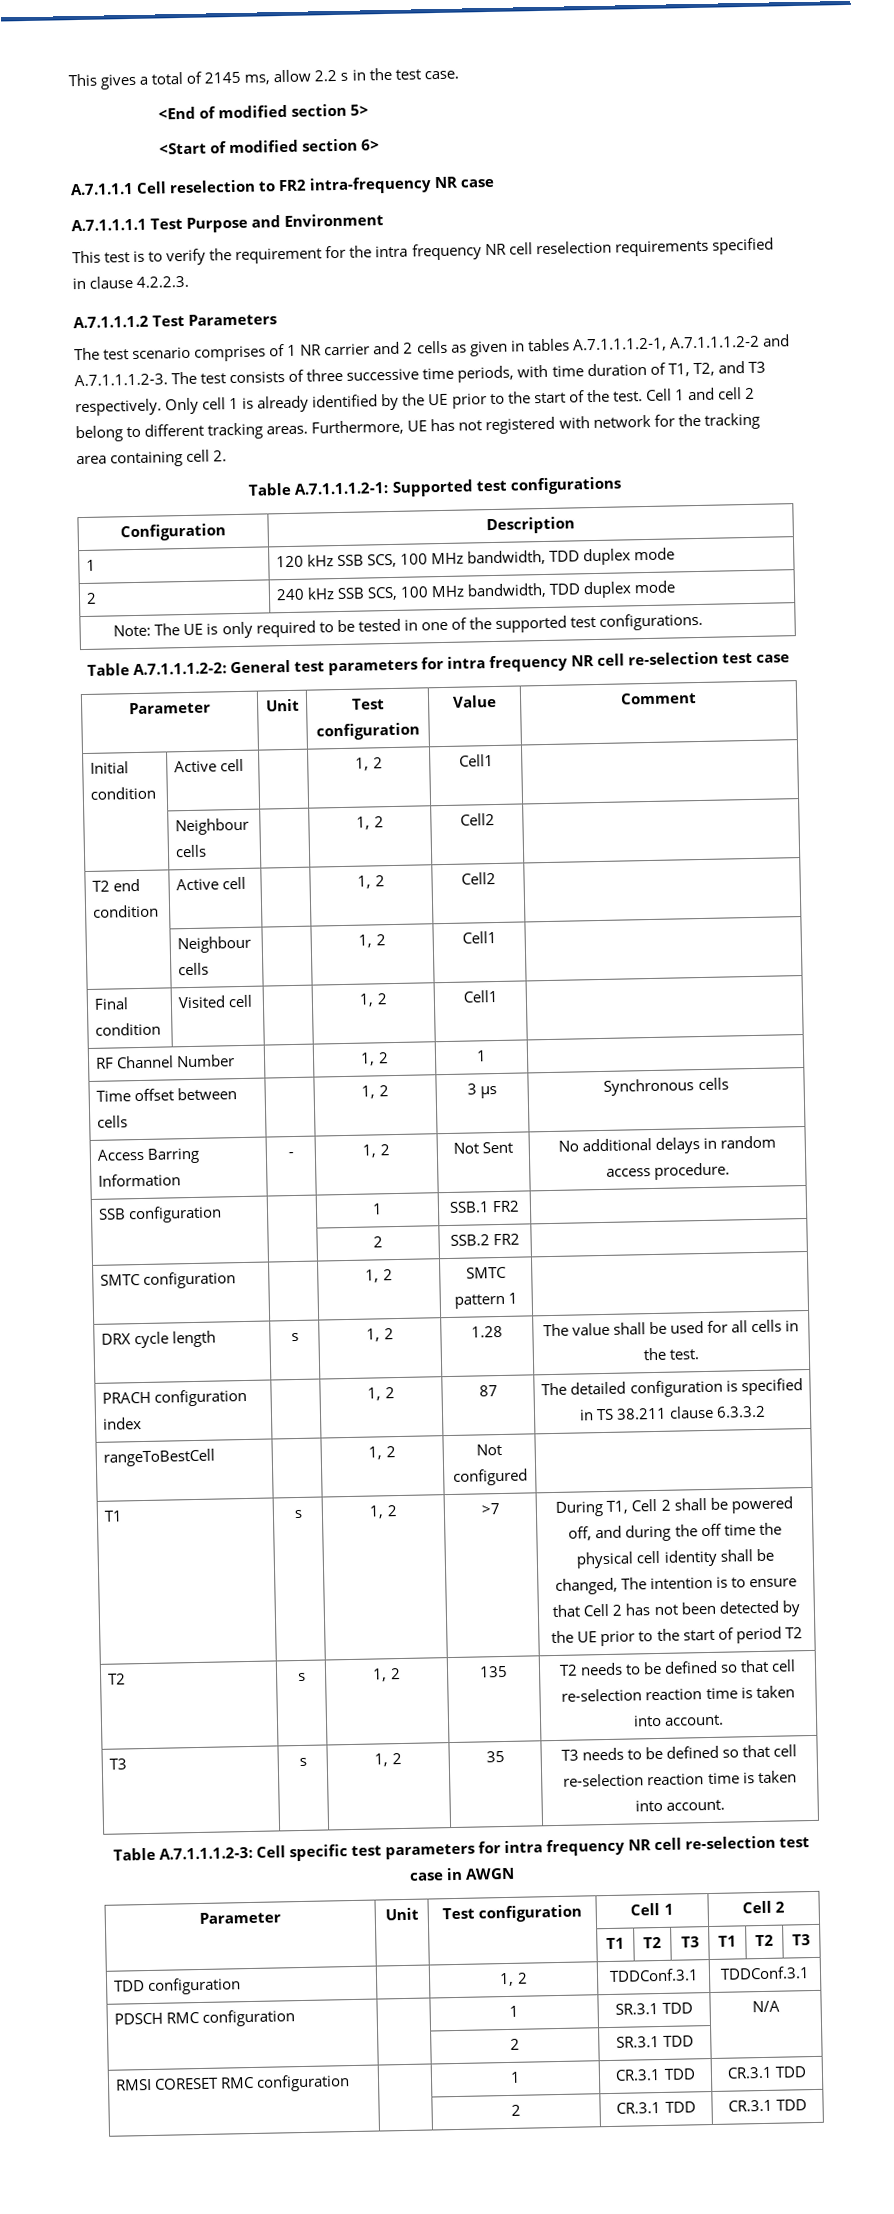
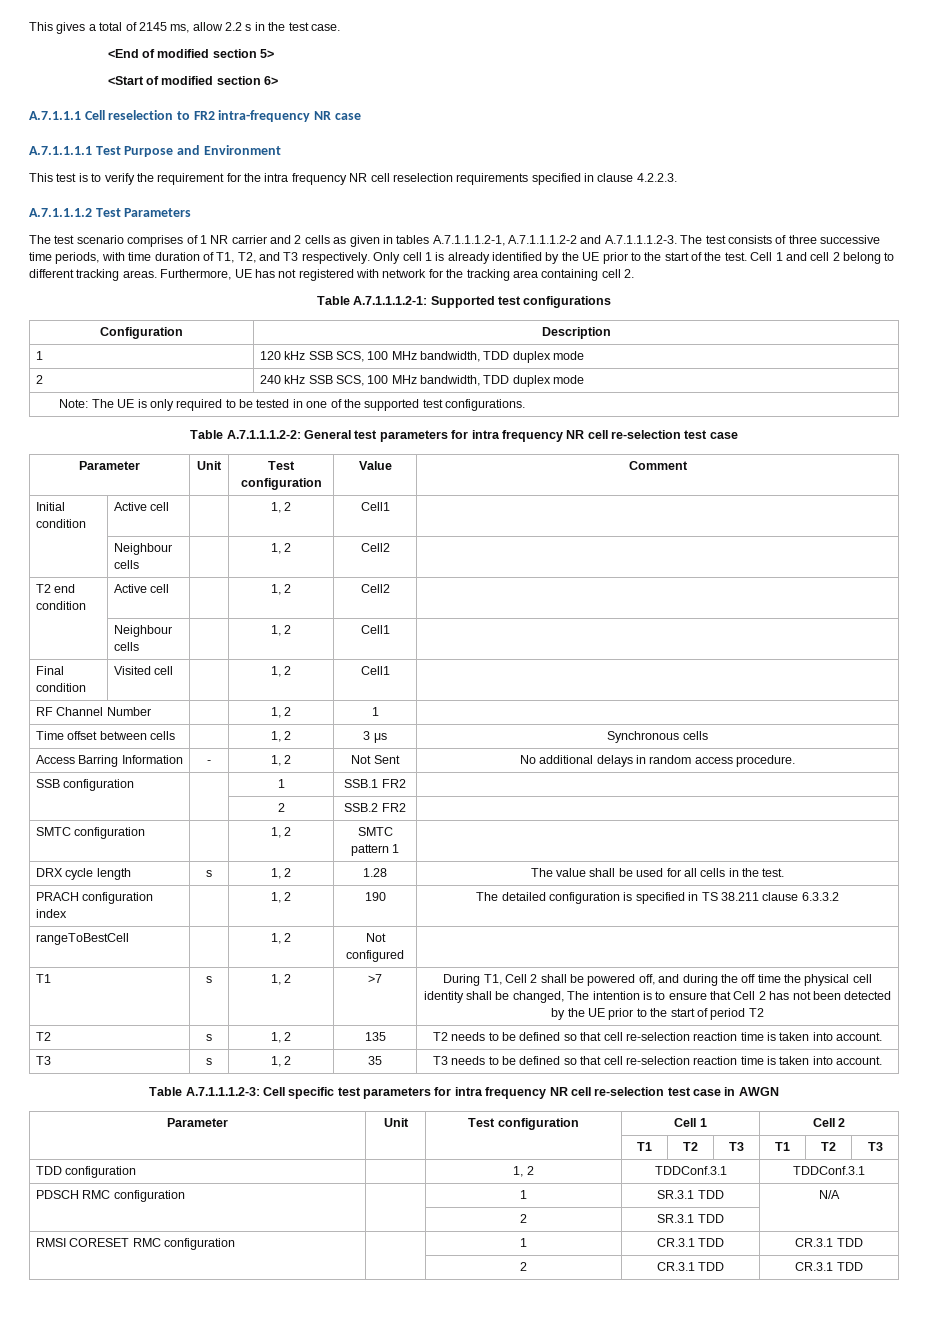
[478,1385,498,1397] 87 -> [364,892,386,901] 190

